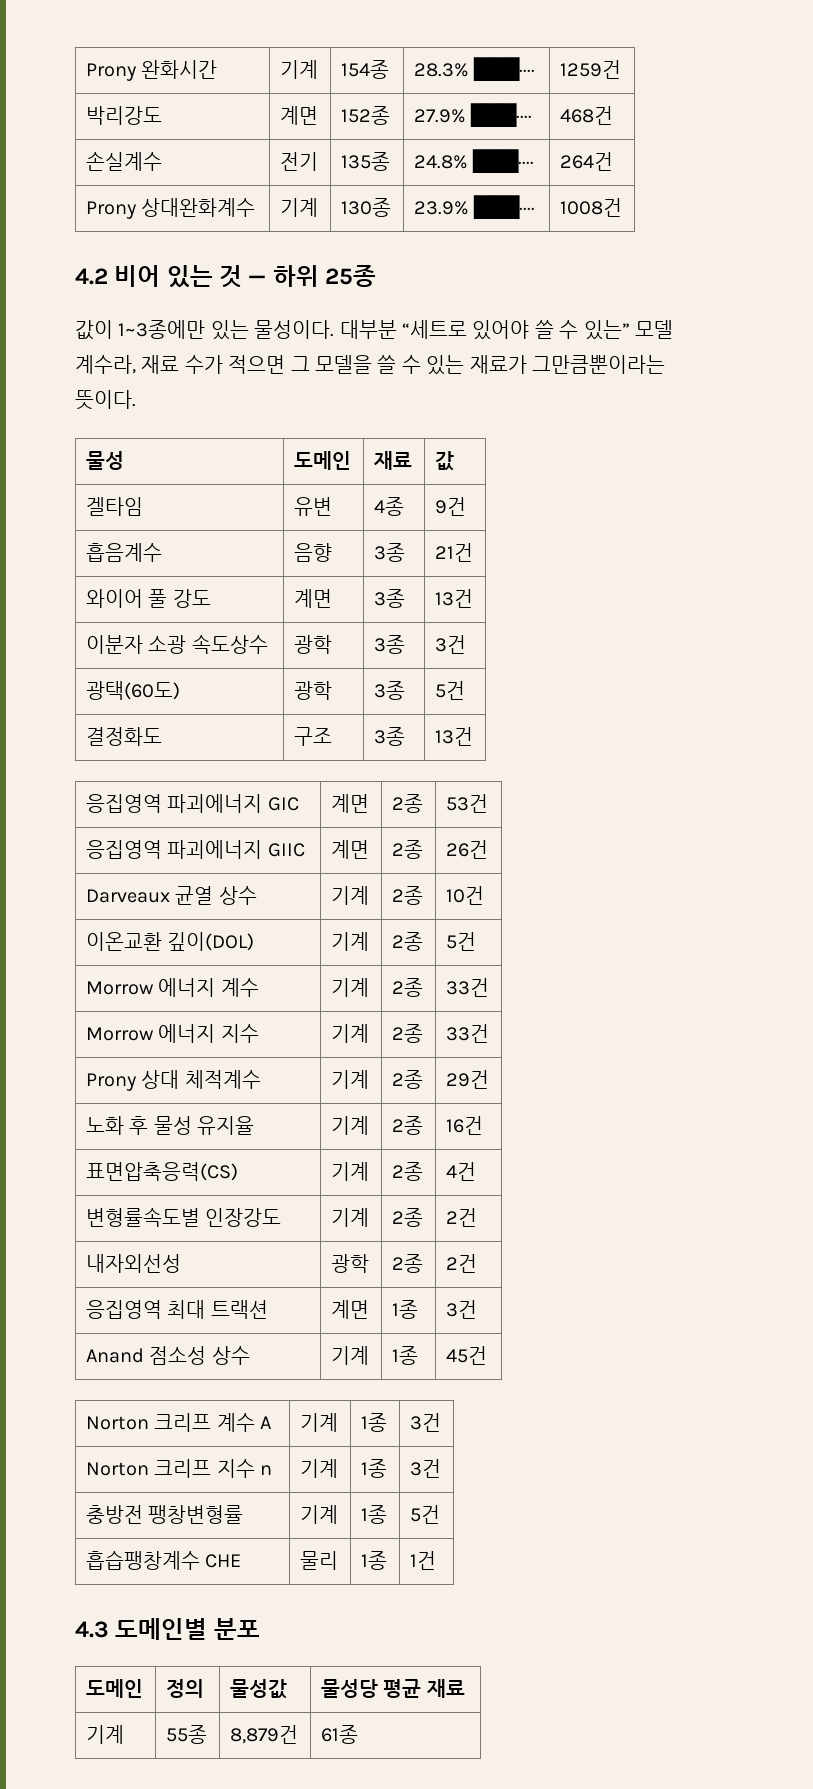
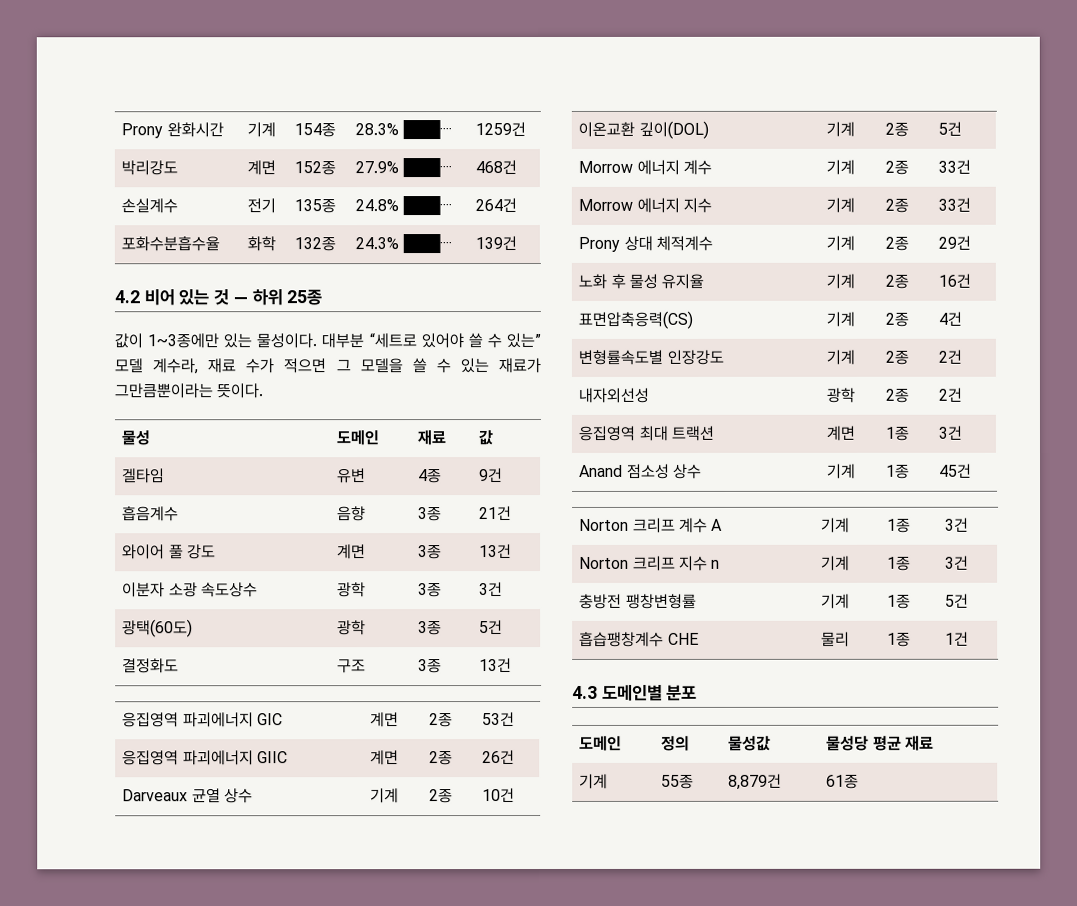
[86,198,256,219] [280,198,319,217] [341,198,392,217] [414,195,536,219] [560,198,623,217] Prony 상대완화계수 | 기계 | 130종 | 23.9% ███···· | 1008건 -> [121,236,221,252] [247,236,277,252] [294,237,337,252] [355,233,452,254] [475,236,518,251] 포화수분흡수율 | 화학 | 132종 | 24.3% ███···· | 139건

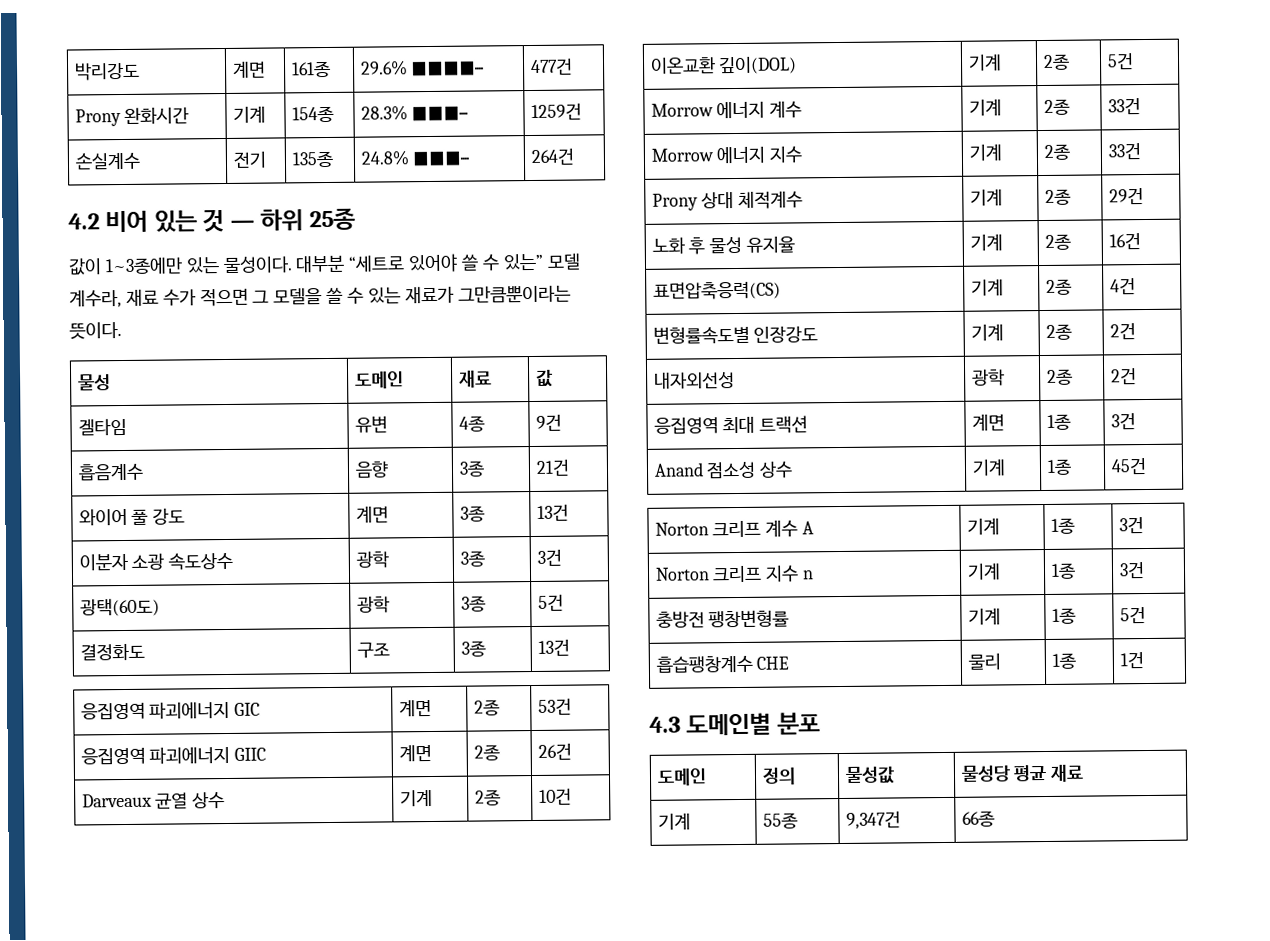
(121, 131) none -> [73,62,140,81] [231,60,266,78] [290,60,331,78] [359,60,485,77] [529,58,573,76] 박리강도 | 계면 | 161종 | 29.6% ████···· | 477건 //
[121,160,179,176] [247,160,277,176] [294,161,337,176] [355,157,452,178] [475,160,518,175] // 박리강도 | 계면 | 152종 | 27.9% ███···· | 468건 -> (582, 112) none
[121,236,221,252] [247,236,277,252] [294,237,337,252] [355,233,452,254] [475,236,518,251] // 포화수분흡수율 | 화학 | 132종 | 24.3% ███···· | 139건 -> (575, 157) none
[728,773,783,790] [826,774,860,789] 8,879건 | 61종 -> [845,811,901,829] [961,810,995,827] 9,347건 | 66종

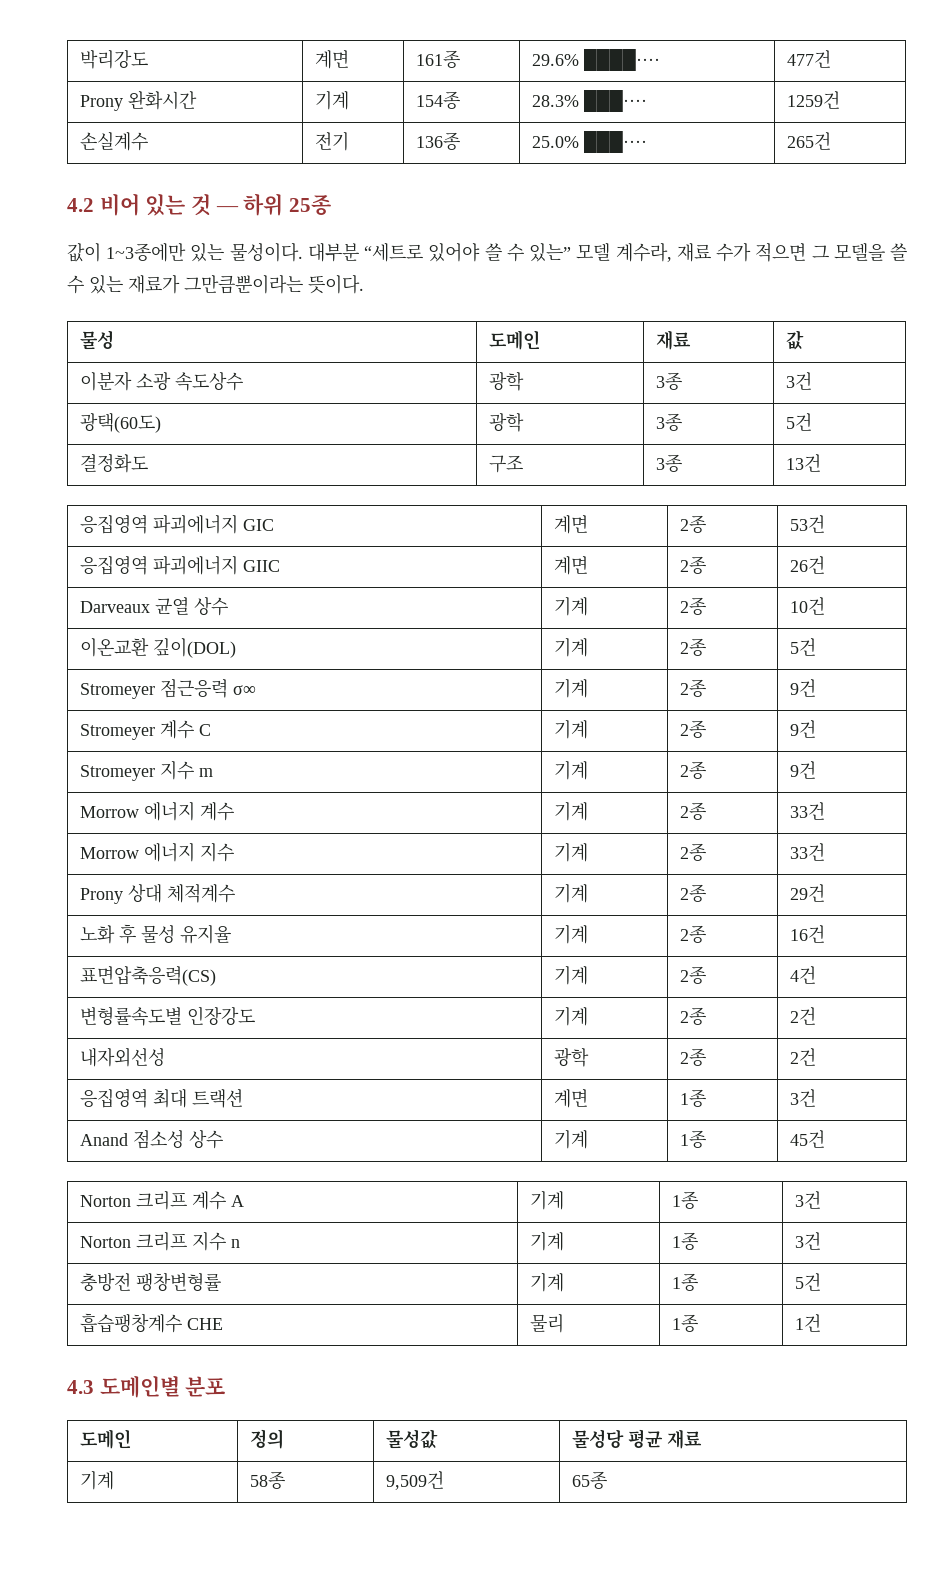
[291,150,334,168] [360,150,471,167] [530,148,575,166] 135종 | 24.8% ███···· | 264건 -> [416,132,461,150] [532,131,648,153] [787,132,832,150] 136종 | 25.0% ███···· | 265건
[77,417,127,436] [354,415,388,433] [458,415,485,432] [535,414,562,431] [77,462,144,481] [354,461,389,478] [458,460,485,477] [535,459,570,476] [78,508,186,526] [355,505,389,523] [459,505,485,522] [536,504,569,521] // 겔타임 | 유변 | 4종 | 9건 // 흡음계수 | 음향 | 3종 | 21건 // 와이어 풀 강도 | 계면 | 3종 | 13건 -> (805, 340) none
(1134, 61) none -> [80,679,257,699] [554,679,589,698] [680,679,707,697] [790,679,817,697] [80,720,212,740] [554,720,589,739] [680,720,707,738] [790,720,817,738] [80,760,214,781] [554,761,589,780] [680,761,707,779] [790,761,817,779] // Stromeyer 점근응력 σ∞ | 기계 | 2종 | 9건 // Stromeyer 계수 C | 기계 | 2종 | 9건 // Stromeyer 지수 m | 기계 | 2종 | 9건
[762,812,798,829] [845,811,901,829] [961,810,995,827] 55종 | 9,347건 | 66종 -> [250,1471,286,1489] [386,1471,445,1490] [572,1471,608,1489] 58종 | 9,509건 | 65종

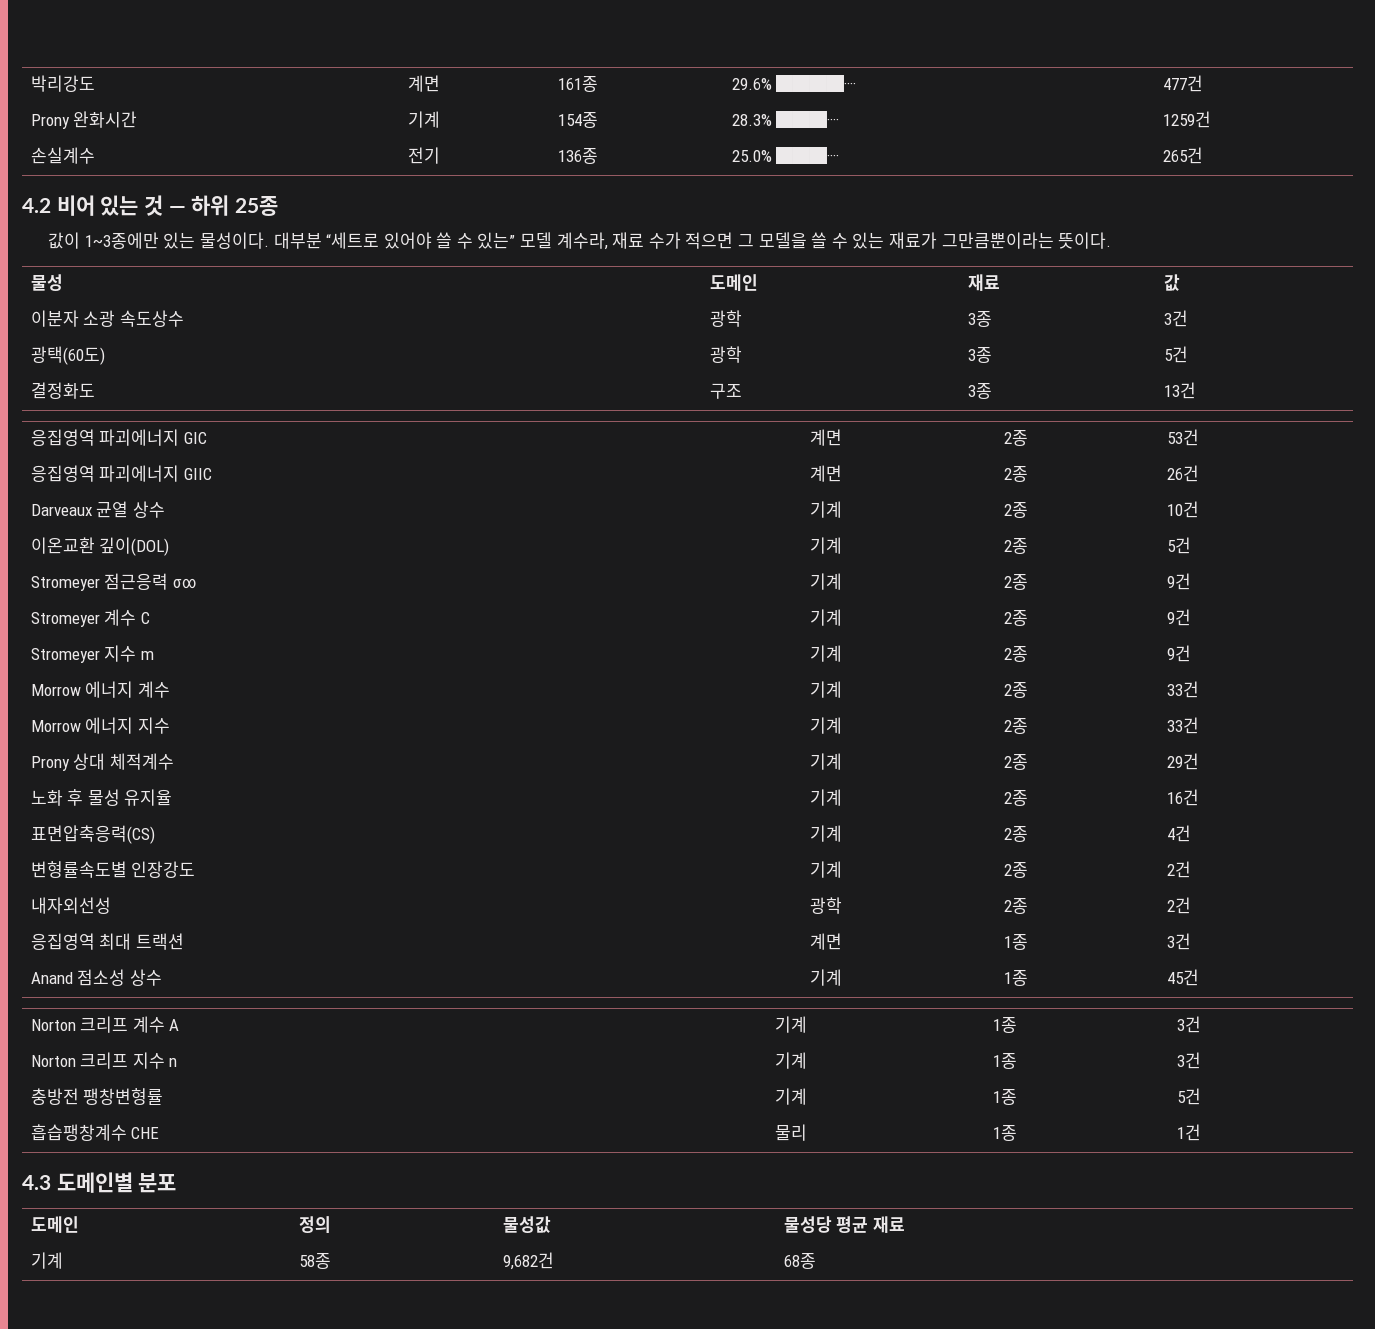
[386,1471,445,1490] [572,1471,608,1489] 9,509건 | 65종 -> [502,1252,554,1270] [783,1253,816,1269] 9,682건 | 68종

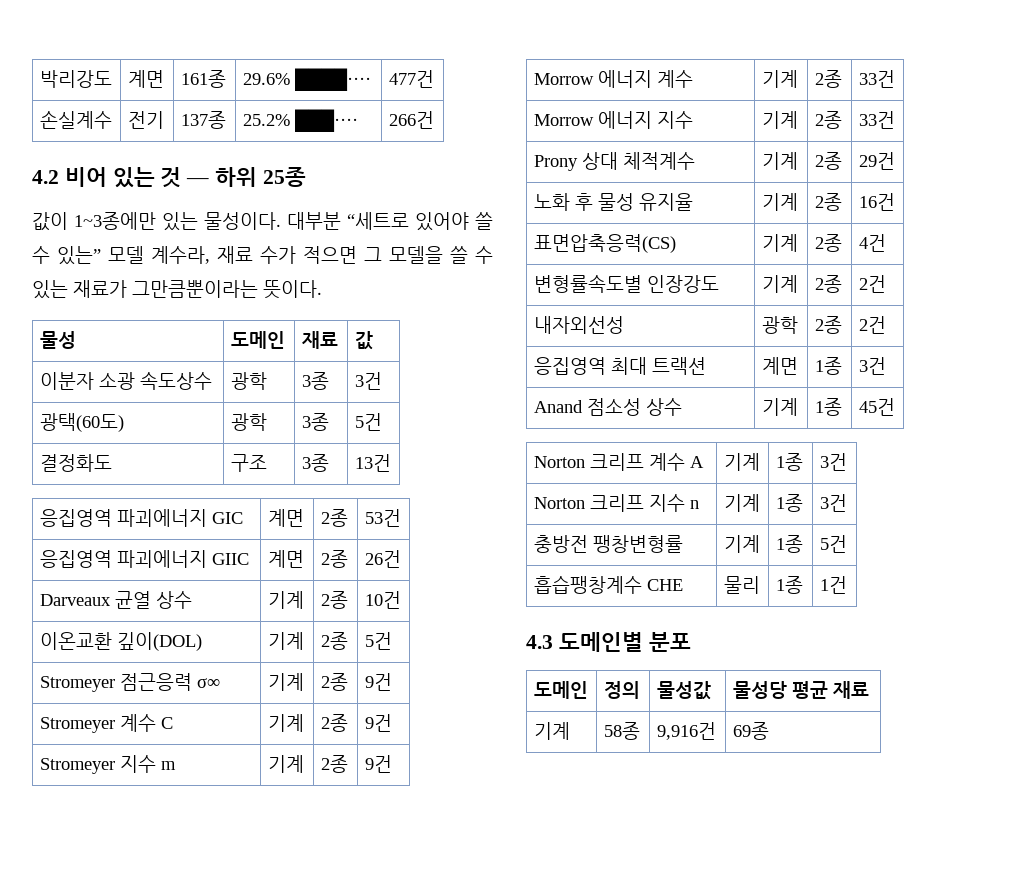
[30,111,138,129] [407,111,440,128] [557,112,598,128] [731,111,840,128] [1162,111,1211,128] // Prony 완화시간 | 기계 | 154종 | 28.3% ███···· | 1259건 -> (434, 79) none
[557,148,598,164] [731,147,840,164] [1162,147,1203,164] 136종 | 25.0% ███···· | 265건 -> [180,111,226,129] [242,109,358,132] [388,111,434,129] 137종 | 25.2% ███···· | 266건
[502,1252,554,1270] [783,1253,816,1269] 9,682건 | 68종 -> [656,722,716,740] [732,722,769,740] 9,916건 | 69종

